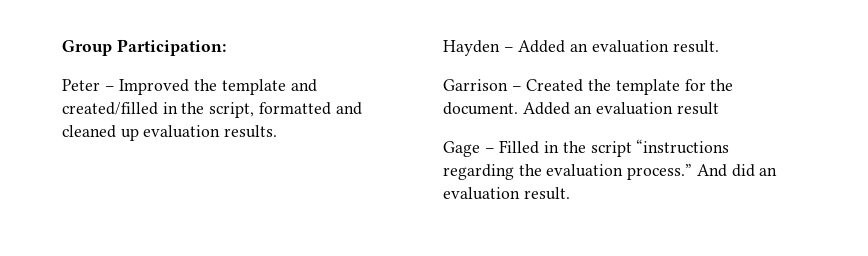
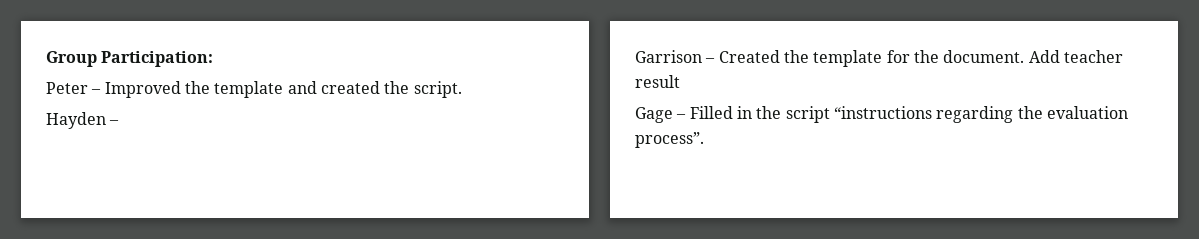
[62,102,362,118] [62,125,278,141] [443,40,719,56] created/filled in the script, formatted and cleaned up evaluation results. // Hayden – Added an evaluation result. -> [320,81,462,98] [46,112,120,129] created the script. // Hayden –
[522,102,674,115] Added an evaluation -> [1028,50,1123,63] Add teacher
[627,164,778,180] [443,187,570,200] process.” And did an evaluation result. -> [635,132,704,148] process”.

